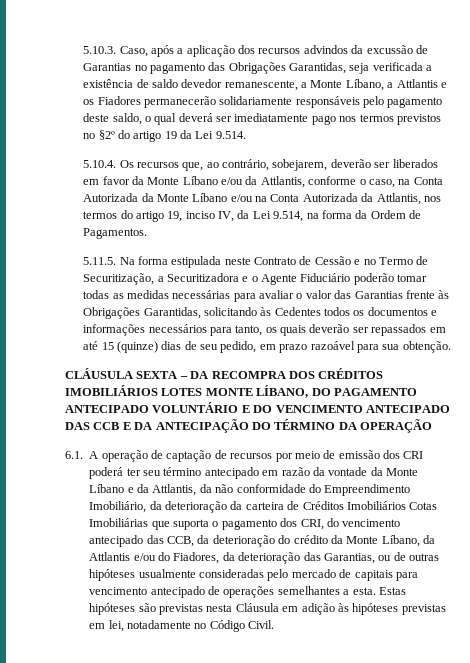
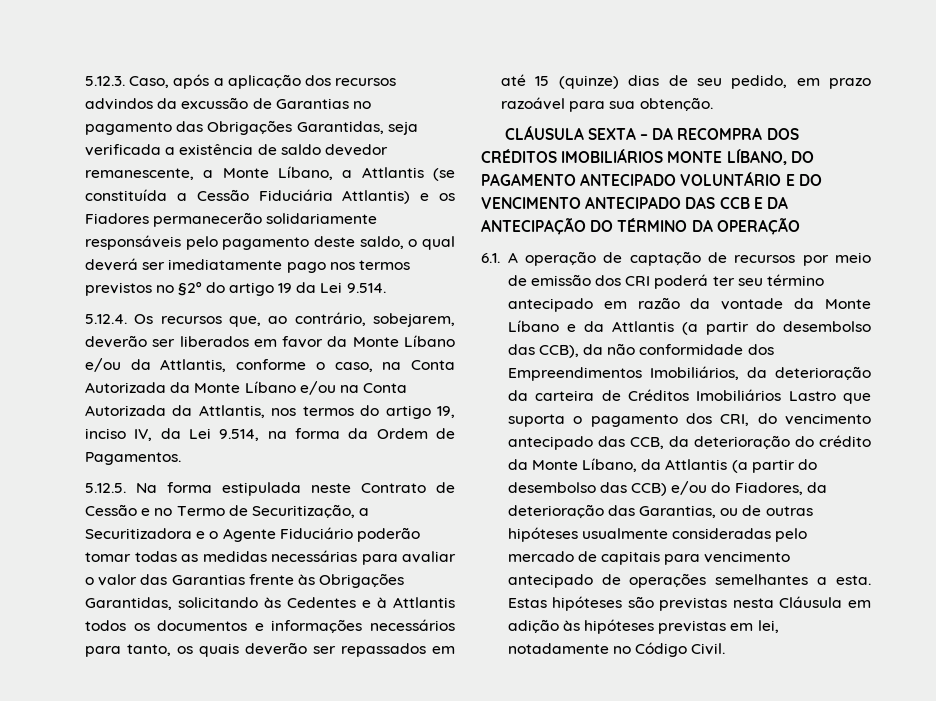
[83,46,117,54] 5.10.3. -> [85,76,126,86] 5.12.3.
(438, 83) none -> [433,168,456,181] [85,189,411,204] (se constituída a Cessão Fiduciária Attlantis)
[83,160,117,168] 5.10.4. -> [85,314,128,324] 5.12.4.
[83,257,117,265] 5.11.5. -> [85,483,127,493] 5.12.5.
(321, 311) none -> [362,597,455,608] e à Attlantis
[161,388,203,396] LOTES -> (664, 156) none
[152,484,411,496] [89,501,147,513] Attlantis, da não conformidade do Empreendimento Imobiliário, -> [611,321,871,335] [507,343,774,358] [507,366,739,381] Attlantis (a partir do desembolso das CCB), da não conformidade dos Empreendimentos Imobiliários,
[409,502,438,510] [89,518,149,527] Cotas Imobiliárias -> [788,391,836,401] Lastro
(131, 556) none -> [731,459,818,473] [507,482,668,496] (a partir do desembolso das CCB)

